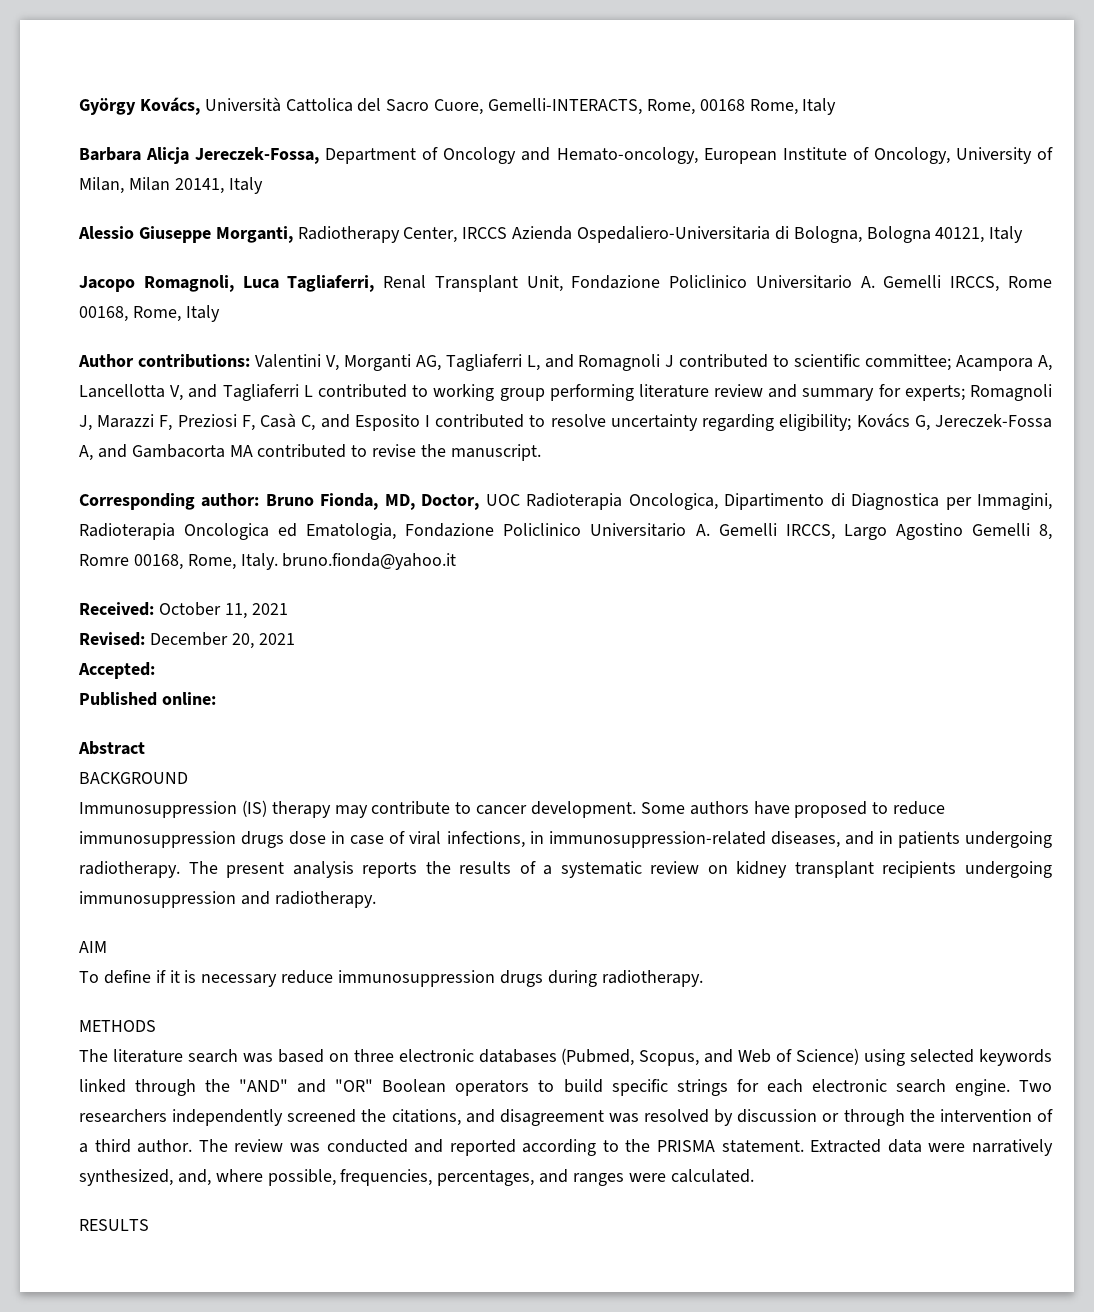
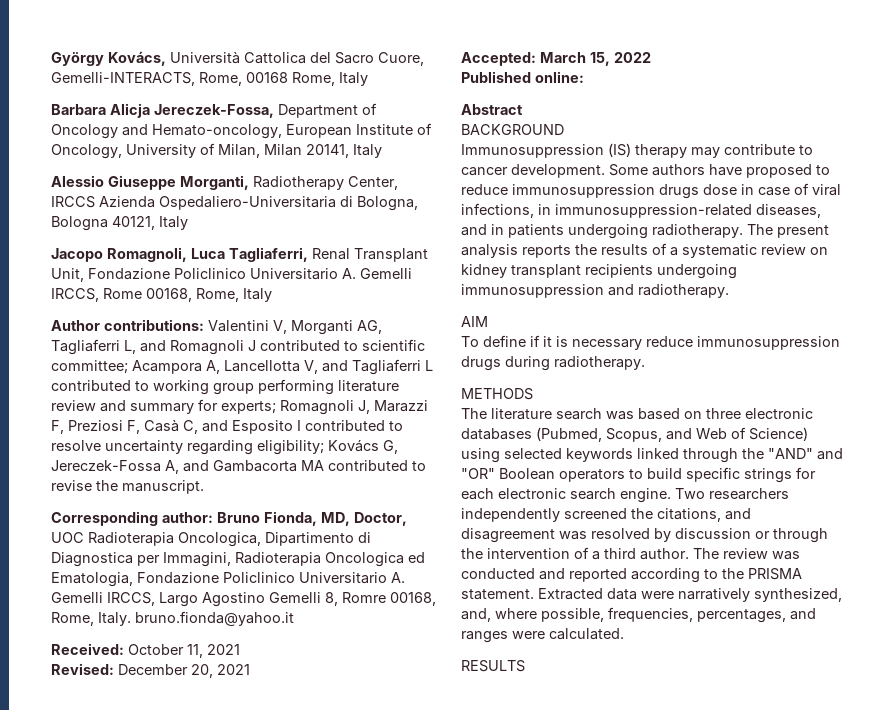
(155, 670) none -> [540,52,651,66] March 15, 2022

